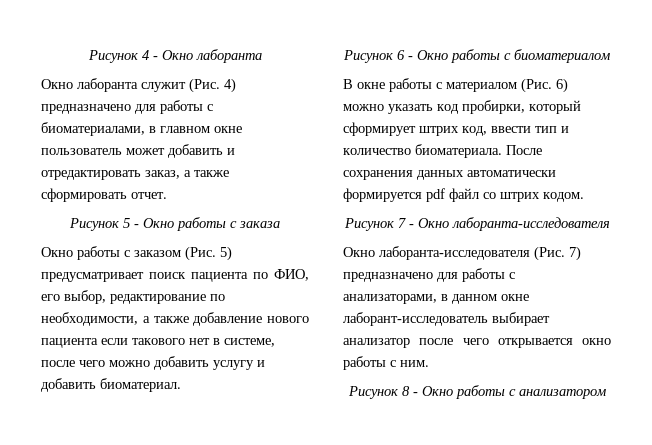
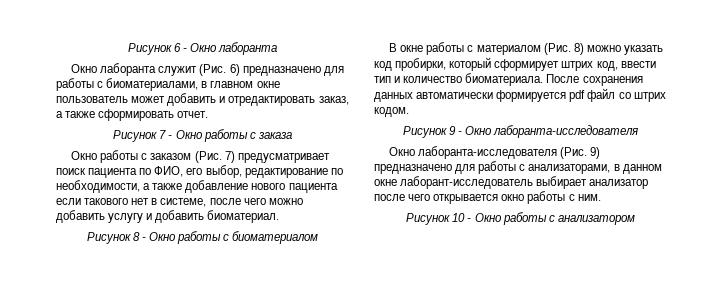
[87,50,149,63] Рисунок 4 -> [127,43,181,55] Рисунок 6
[224,78,236,93] 4) -> [229,64,240,76] 6)
[123,218,130,228] 5 -> [159,130,167,139] 7
[220,246,232,261] 5) -> [224,151,235,163] 7)
[397,50,405,60] 6 -> [132,232,140,241] 8
[556,78,568,93] 6) -> [573,43,584,55] 8)
[397,218,406,228] 7 -> [448,126,456,135] 9
[569,246,581,261] 7) -> [590,147,601,159] 9)
[401,386,410,396] 8 -> [452,213,466,222] 10

